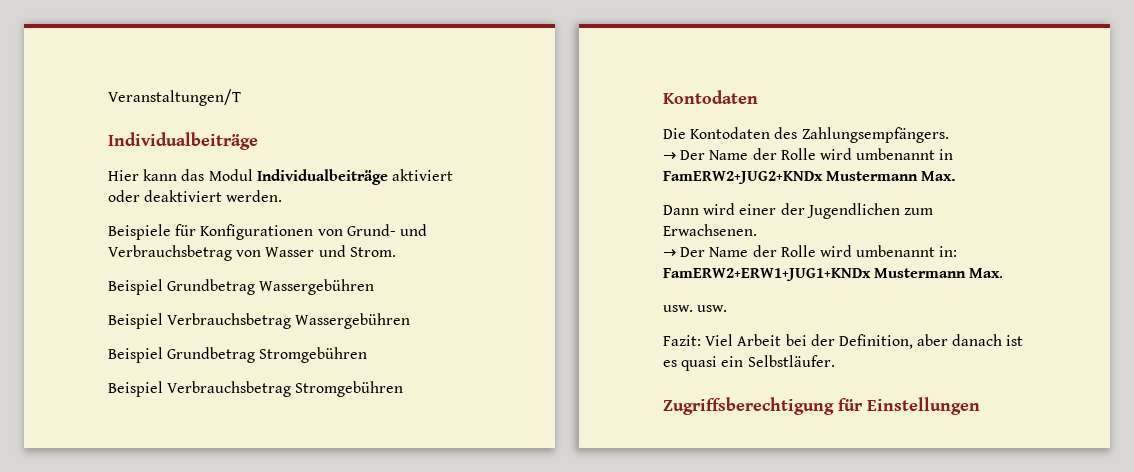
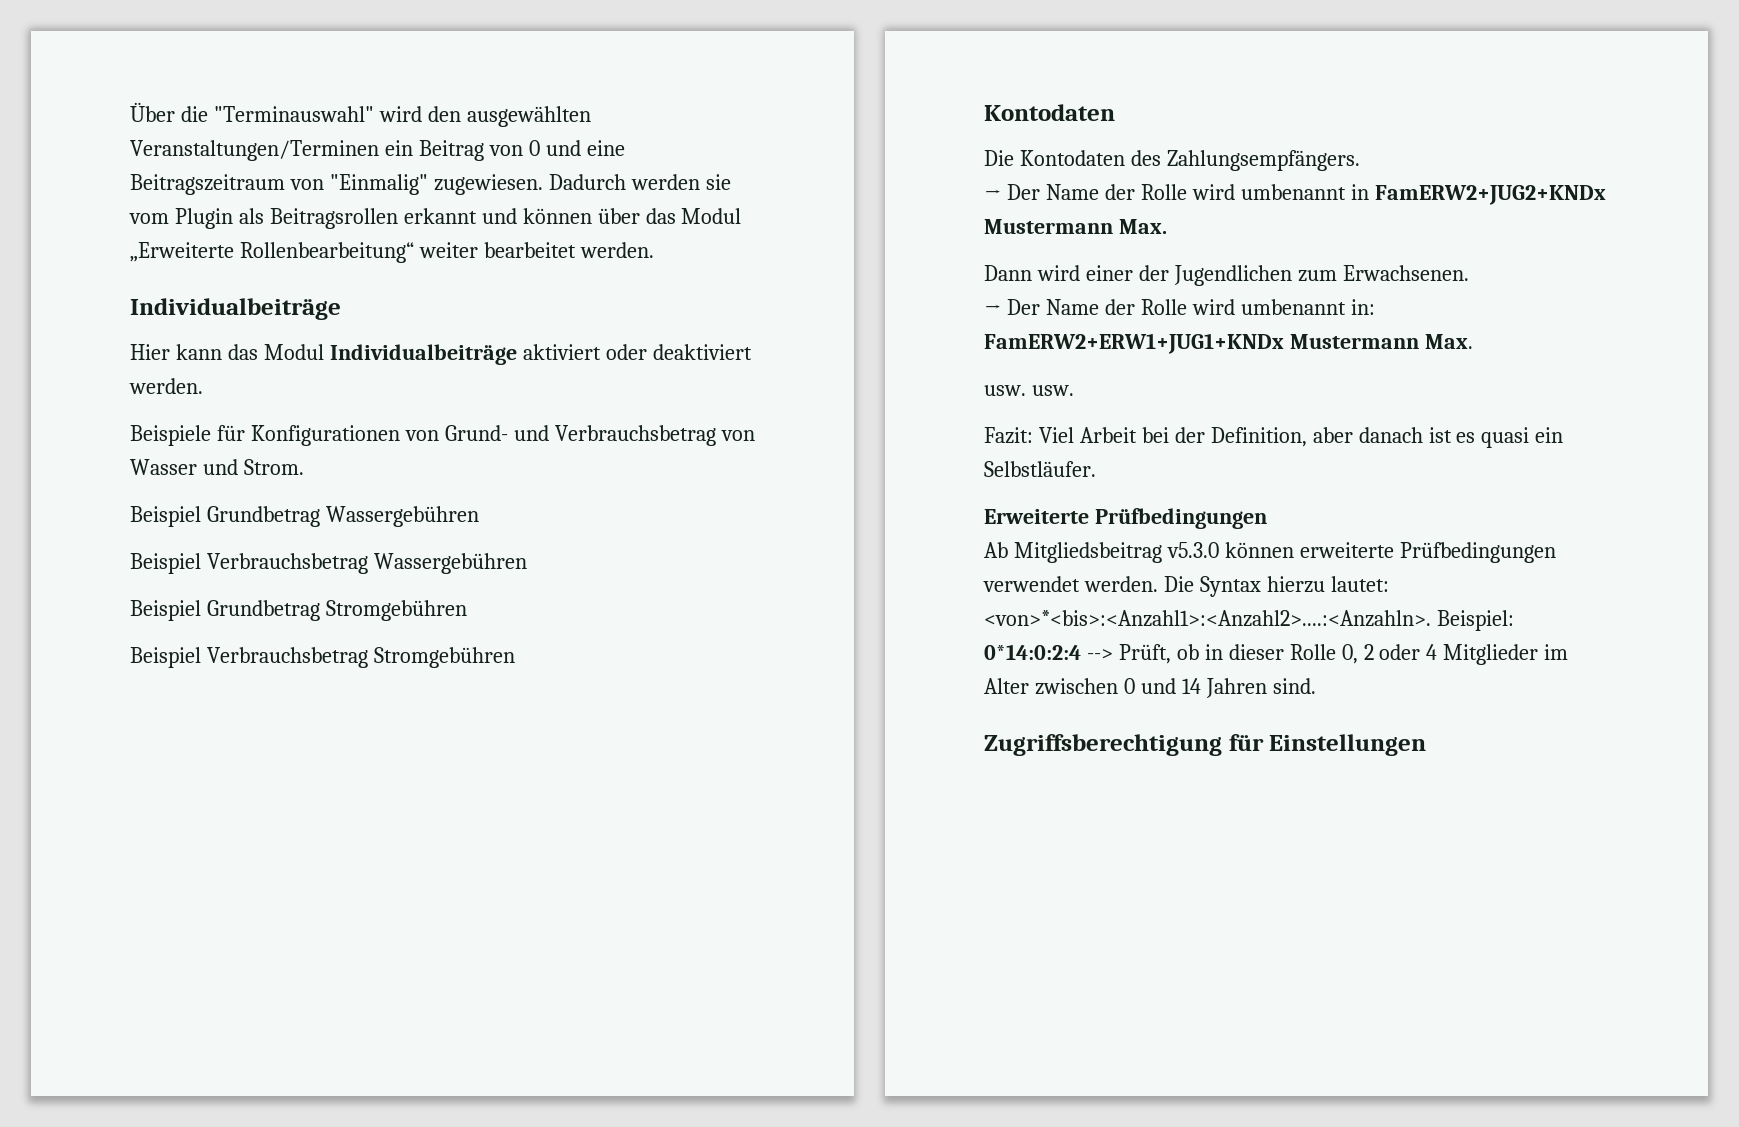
[108,89,241,106] Veranstaltungen/T -> [130,102,591,127] [130,140,625,161] [130,174,731,195] [129,208,742,229] [130,242,654,263] Über die "Terminauswahl" wird den ausgewählten Veranstaltungen/Terminen ein Beitrag von 0 und eine Beitragszeitraum von "Einmalig" zugewiesen. Dadurch werden sie vom Plugin als Beitragsrollen erkannt und können über das Modul „Erweiterte Rollenbearbeitung“ weiter bearbeitet werden.
(835, 361) none -> [984,508,1267,529] [984,542,1556,563] [983,576,1389,597] [984,610,1514,631] [984,644,1569,665] [984,678,1316,698] // Erweiterte Prüfbedingungen // Ab Mitgliedsbeitrag v5.3.0 können erweiterte Prüfbedingungen verwendet werden. Die Syntax hierzu lautet: <von>*<bis>:<Anzahl1>:<Anzahl2>....:<Anzahln>. Beispiel: 0*14:0:2:4 --> Prüft, ob in dieser Rolle 0, 2 oder 4 Mitglieder im Alter zwischen 0 und 14 Jahren sind.

